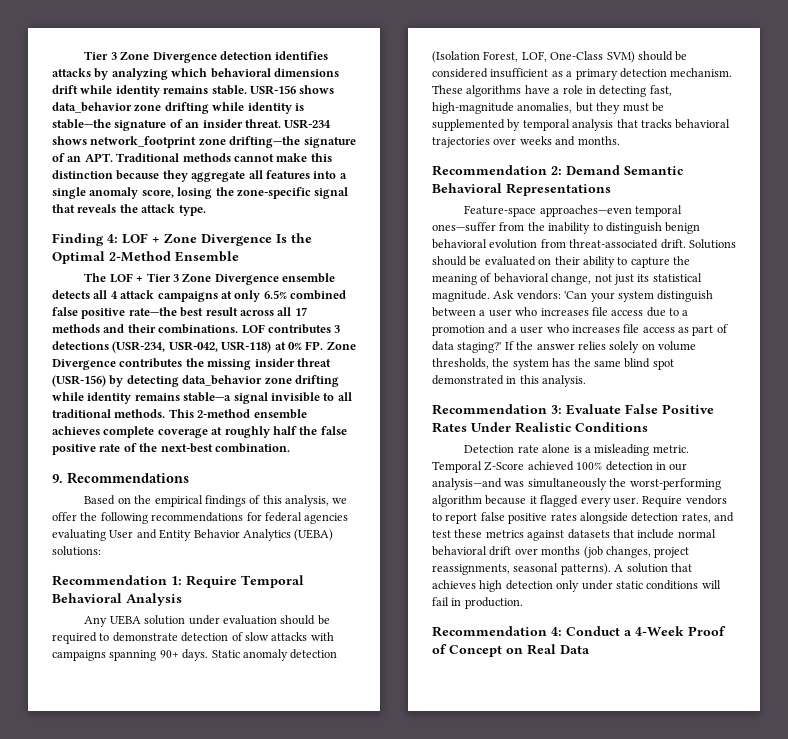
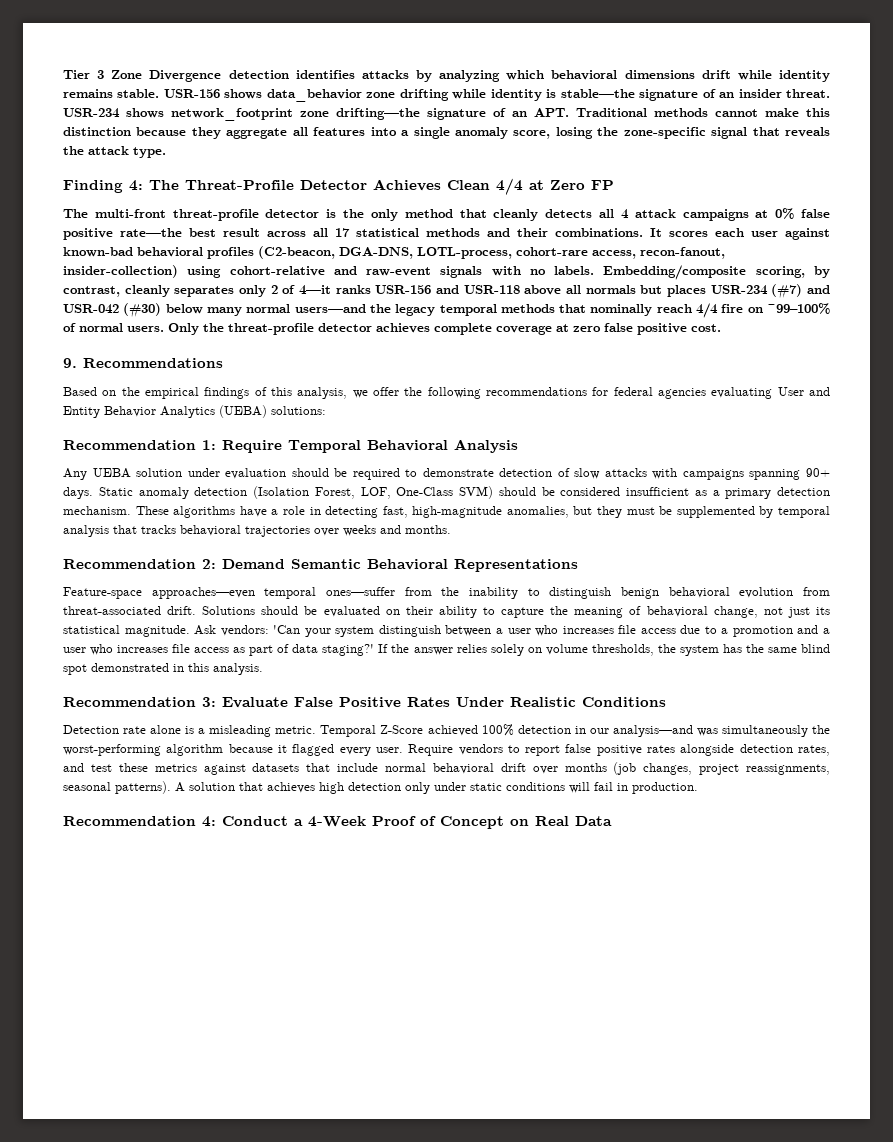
[122,233,312,246] [52,251,239,264] [84,273,336,285] LOF + Zone Divergence Is the Optimal 2-Method Ensemble // The LOF + Tier 3 Zone Divergence ensemble -> [149,178,614,195] [63,209,539,221] The Threat-Profile Detector Achieves Clean 4/4 at Zero FP // The multi-front threat-profile detector is the only method that cleanly
[234,290,346,302] only 6.5% combined -> [775,208,795,219] 0%
(307, 311) none -> [356,228,419,237] statistical
[241,324,341,334] [52,341,356,353] [52,358,331,370] [52,375,339,387] [52,392,352,404] [52,409,307,419] [52,426,347,438] [52,443,290,455] LOF contributes 3 detections (USR-234, USR-042, USR-118) at 0% FP. Zone Divergence contributes the missing insider threat (USR-156) by detecting data_behavior zone drifting while identity remains stable—a signal invisible to all traditional methods. This 2-method ensemble achieves complete coverage at roughly half the false positive rate of the next-best combination. -> [650,228,830,240] [63,246,725,259] [63,265,830,280] [63,284,830,299] [63,303,830,318] [63,323,721,335] It scores each user against known-bad behavioral profiles (C2-beacon, DGA-DNS, LOTL-process, cohort-rare access, recon-fanout, insider-collection) using cohort-relative and raw-event signals with no labels. Embedding/composite scoring, by contrast, cleanly separates only 2 of 4—it ranks USR-156 and USR-118 above all normals but places USR-234 (#7) and USR-042 (#30) below many normal users—and the legacy temporal methods that nominally reach 4/4 fire on ~99–100% of normal users. Only the threat-profile detector achieves complete coverage at zero false positive cost.

